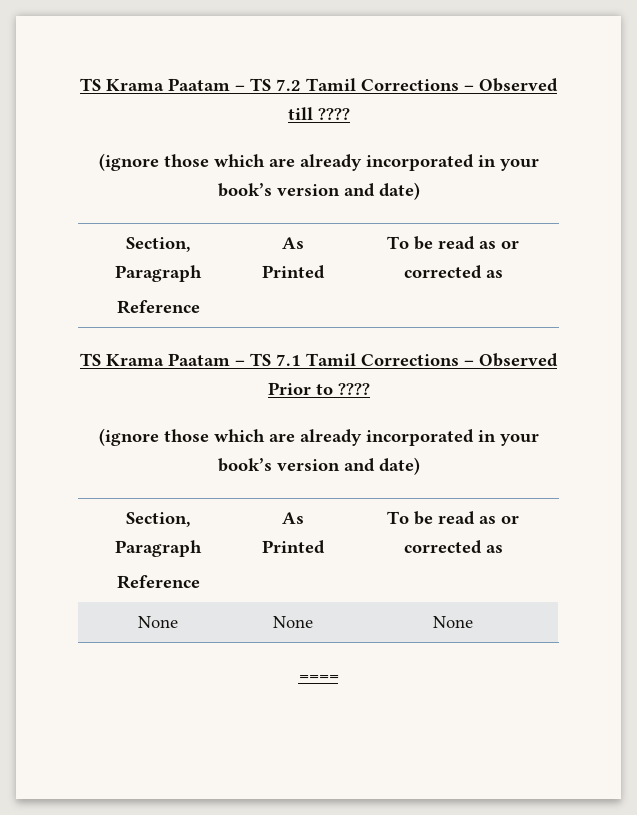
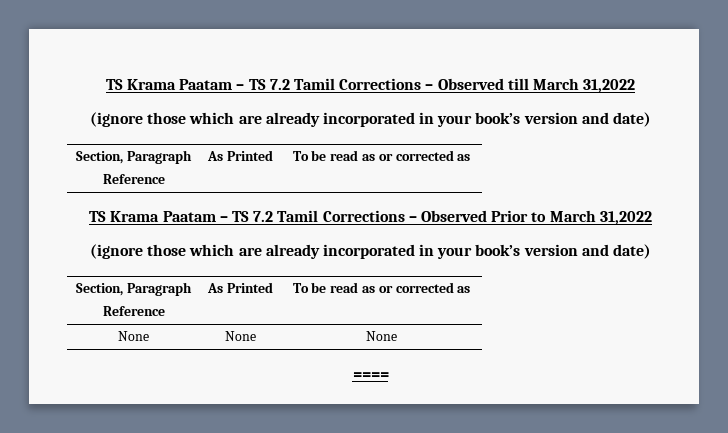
[317,108,350,120] ???? -> [532,78,636,93] March 31,2022
[276,354,301,366] 7.1 -> [253,211,274,222] 7.2
[337,383,370,395] ???? -> [549,210,652,225] March 31,2022

